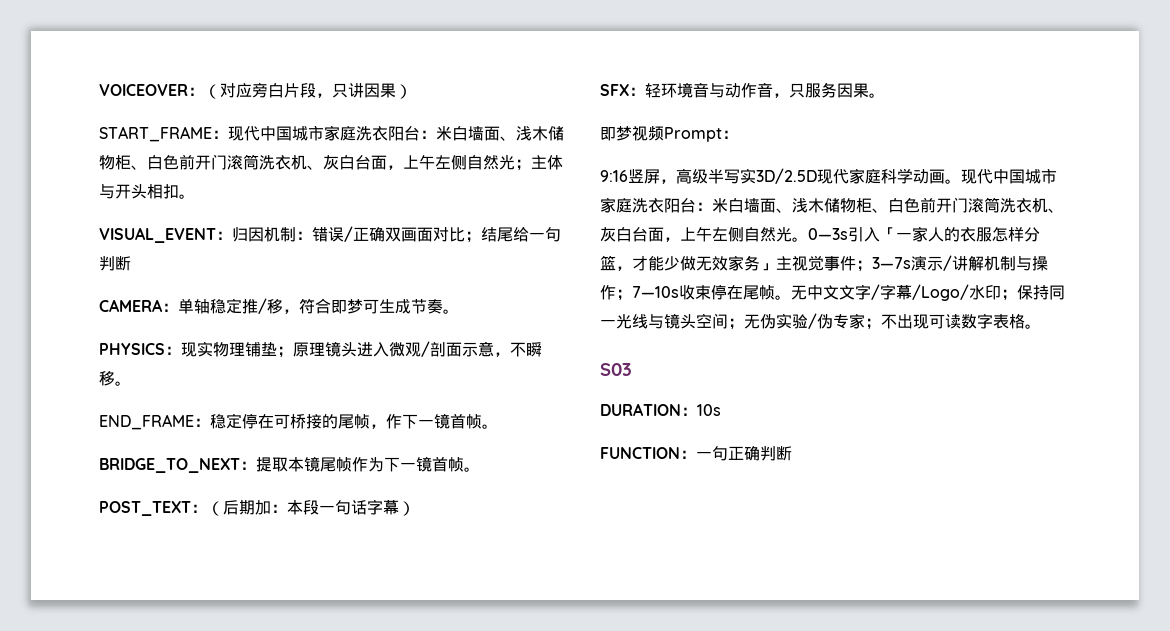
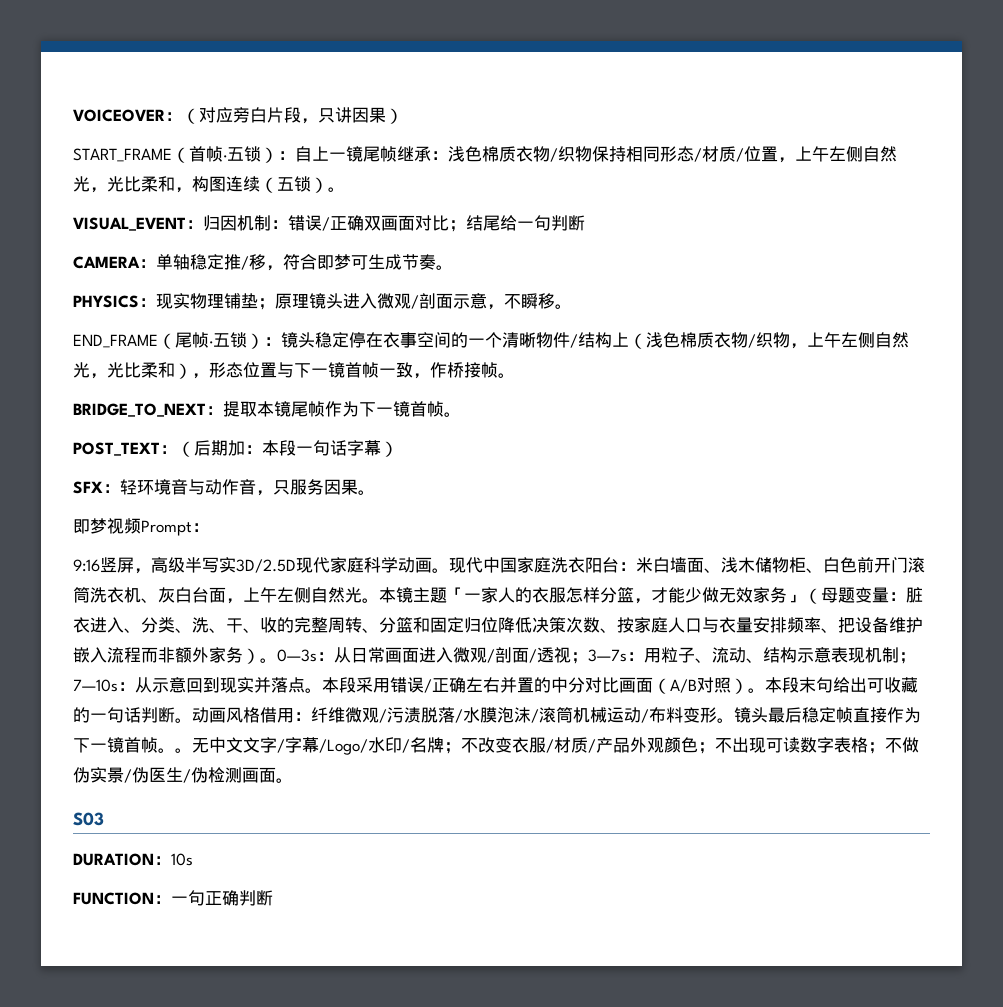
[212,125,564,141] [99,154,563,171] [99,184,179,199] ：现代中国城市家庭洗衣阳台：米白墙面、浅木储物柜、白色前开门滚筒洗衣机、灰白台面，上午左侧自然光；主体与开头相扣 -> [172,146,897,163] [73,176,328,193] （首帧·五锁）：自上一镜尾帧继承：浅色棉质衣物/织物保持相同形态/材质/位置，上午左侧自然光，光比柔和，构图连续（五锁）
[194,413,466,429] ：稳定停在可桥接的尾帧，作下一镜首 -> [158,332,909,349] [73,362,481,379] （尾帧·五锁）：镜头稳定停在衣事空间的一个清晰物件/结构上（浅色棉质衣物/织物，上午左侧自然光，光比柔和），形态位置与下一镜首帧一致，作桥接
[1025,168,1057,184] 城市 -> (517, 565) none
[808,227,880,242] 0—3s引入 -> [379,587,447,603] 本镜主题
[776,255,1048,272] [600,284,775,301] 主视觉事件；3—7s演示/讲解机制与操作；7—10s收束停在尾帧 -> [804,587,923,604] [73,617,923,633] [73,647,916,664] [73,677,918,694] [73,707,921,723] [73,737,175,753] （母题变量：脏衣进入、分类、洗、干、收的完整周转、分篮和固定归位降低决策次数、按家庭人口与衣量安排频率、把设备维护嵌入流程而非额外家务）。0—3s：从日常画面进入微观/剖面/透视；3—7s：用粒子、流动、结构示意表现机制；7—10s：从示意回到现实并落点。本段采用错误/正确左右并置的中分对比画面（A/B对照）。本段末句给出可收藏的一句话判断。动画风格借用：纤维微观/污渍脱落/水膜泡沫/滚筒机械运动/布料变形。镜头最后稳定帧直接作为下一镜首帧。
[1001,285,1065,301] [600,313,865,330] ；保持同一光线与镜头空间；无伪实验/伪专家 -> [402,737,698,754] /名牌；不改变衣服/材质/产品外观颜色
(1025, 321) none -> [868,737,919,754] [73,767,276,783] ；不做伪实景/伪医生/伪检测画面

